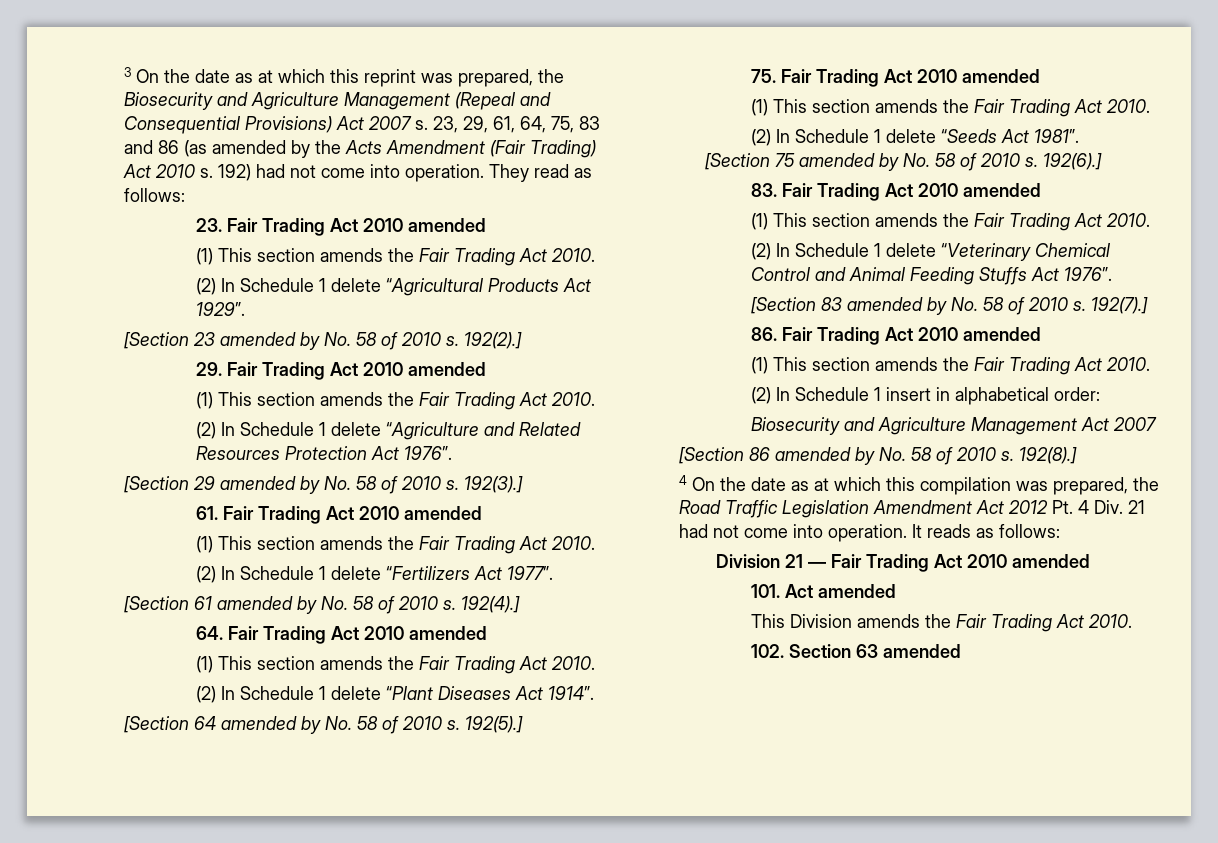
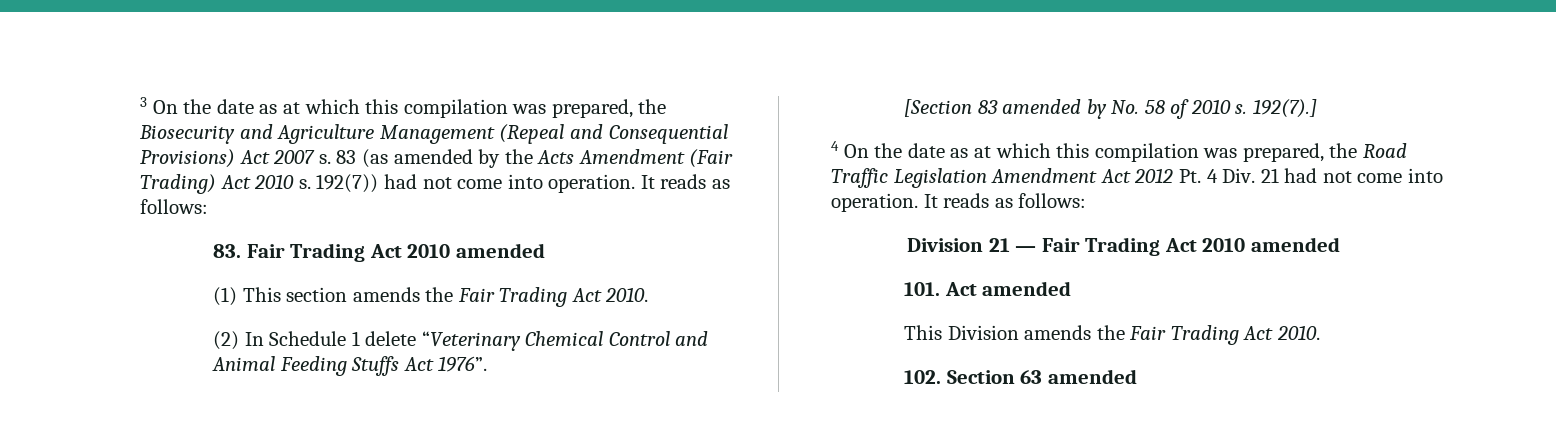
[363,69,416,87] reprint -> [403,99,508,118] compilation
[432,116,600,133] [123,140,179,154] 23, 29, 61, 64, 75, 83 and 86 -> [336,150,357,164] 83
[217,164,592,182] [123,188,185,202] [195,218,486,236] [195,248,595,266] [195,278,591,296] [195,302,245,316] [123,332,522,350] [195,362,486,380] [195,392,595,410] [195,422,581,440] [195,446,452,460] [123,476,523,494] [195,506,482,524] [195,536,595,554] [195,566,553,583] [123,596,520,614] [195,626,487,644] [195,656,595,674] [195,686,594,703] [123,716,523,734] [750,69,1040,87] [750,99,1150,117] [750,129,1079,146] [705,153,1102,171] 192) had not come into operation. They read as follows: // 23. Fair Trading Act 2010 amended // (1) This section amends the Fair Trading Act 2010. // (2) In Schedule 1 delete “Agricultural Products Act 1929”. // [Section 23 amended by No. 58 of 2010 s. 192(2).] // 29. Fair Trading Act 2010 amended // (1) This section amends the Fair Trading Act 2010. // (2) In Schedule 1 delete “Agriculture and Related Resources Protection Act 1976”. // [Section 29 amended by No. 58 of 2010 s. 192(3).] // 61. Fair Trading Act 2010 amended // (1) This section amends the Fair Trading Act 2010. // (2) In Schedule 1 delete “Fertilizers Act 1977”. // [Section 61 amended by No. 58 of 2010 s. 192(4).] // 64. Fair Trading Act 2010 amended // (1) This section amends the Fair Trading Act 2010. // (2) In Schedule 1 delete “Plant Diseases Act 1914”. // [Section 64 amended by No. 58 of 2010 s. 192(5).] // 75. Fair Trading Act 2010 amended // (1) This section amends the Fair Trading Act 2010. // (2) In Schedule 1 delete “Seeds Act 1981”. // [Section 75 amended by No. 58 of 2010 s. 192(6).] -> [316,174,730,193] [140,199,209,214] 192(7)) had not come into operation. It reads as follows:
[750,327,1041,345] [750,357,1150,375] [750,387,1100,405] [750,417,1157,435] [678,447,1077,465] // 86. Fair Trading Act 2010 amended // (1) This section amends the Fair Trading Act 2010. // (2) In Schedule 1 insert in alphabetical order: // Biosecurity and Agriculture Management Act 2007 // [Section 86 amended by No. 58 of 2010 s. 192(8).] -> (1317, 108) none

